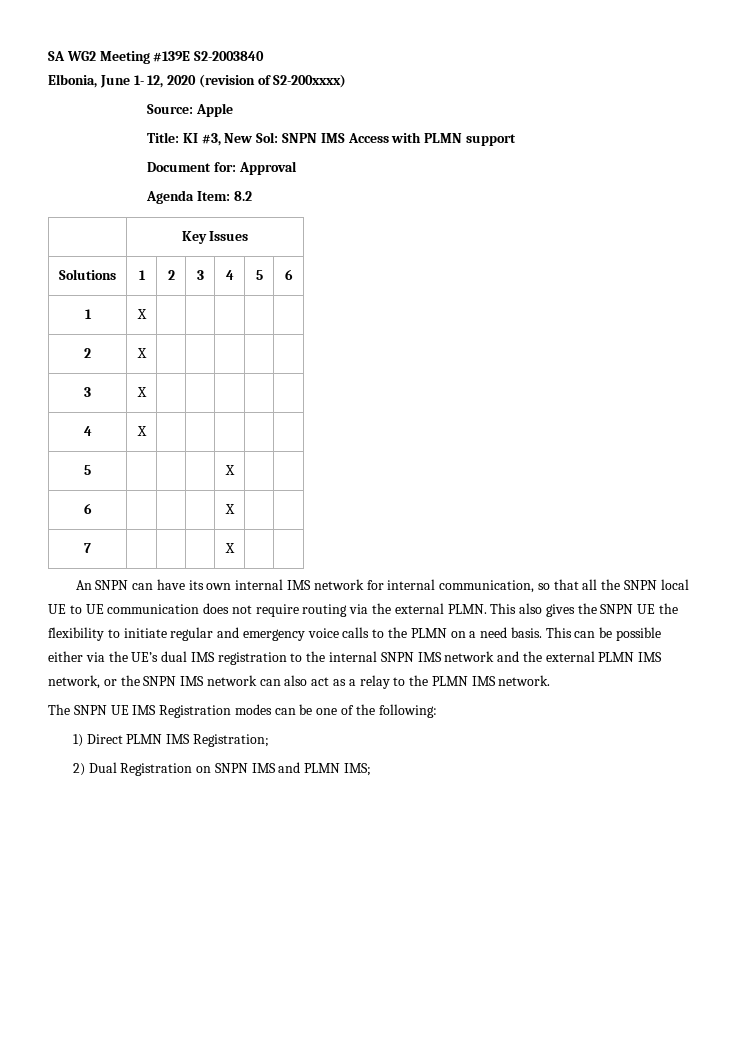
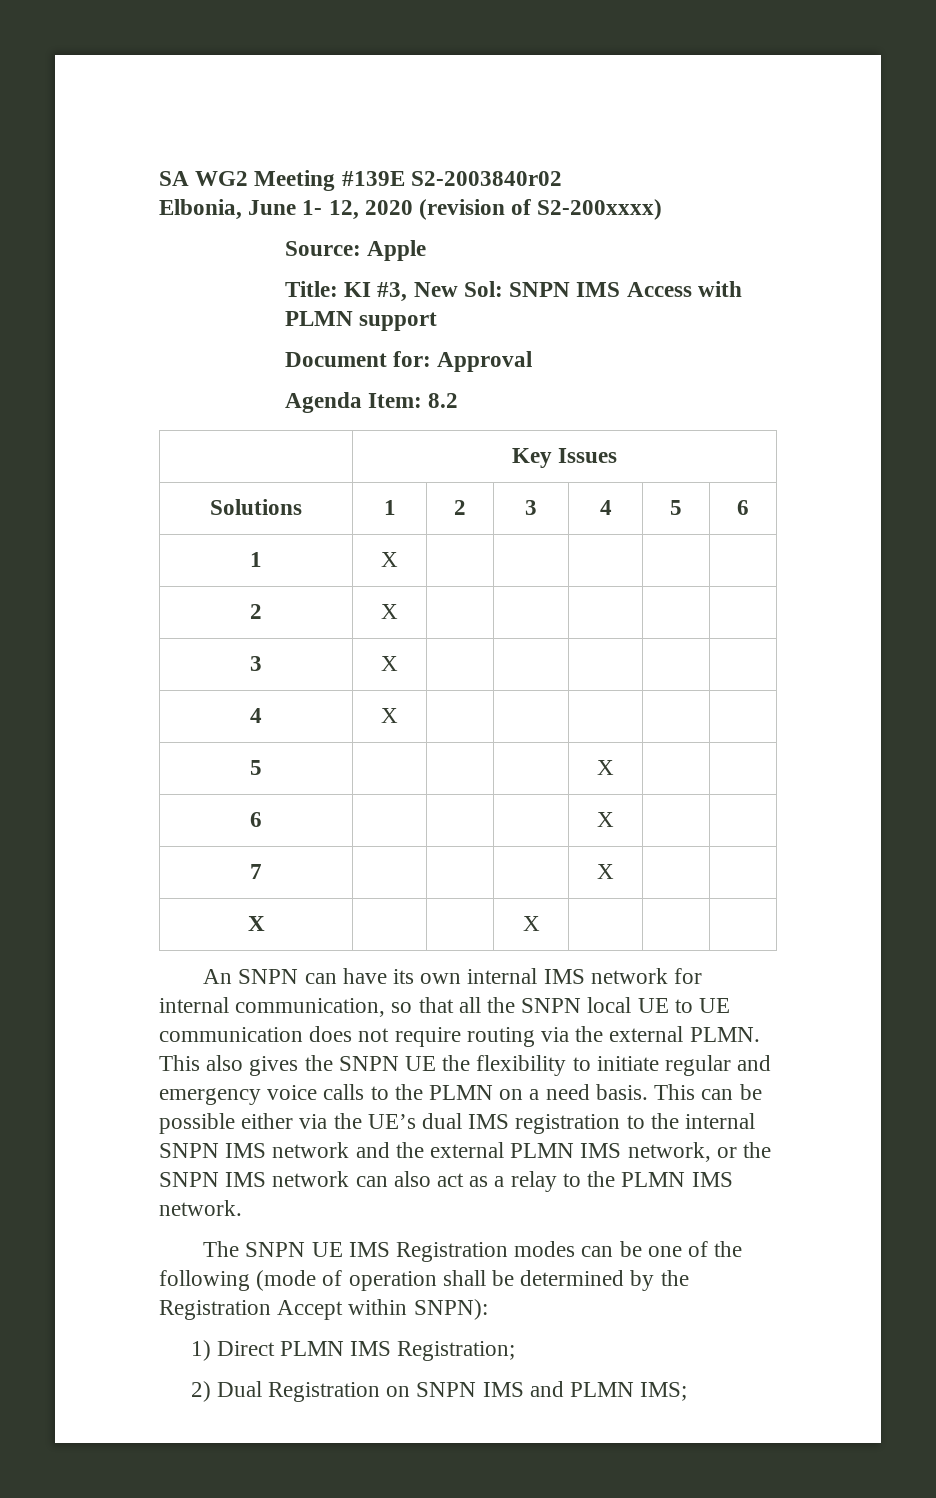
[194,51,265,61] S2-2003840 -> [410,171,562,186] S2-2003840r02
(235, 548) none -> [247,916,265,931] [522,916,540,931] // X | | | X | | |
[378,704,437,718] following: -> [159,1270,689,1291] [159,1299,488,1320] following (mode of operation shall be determined by the Registration Accept within SNPN):

